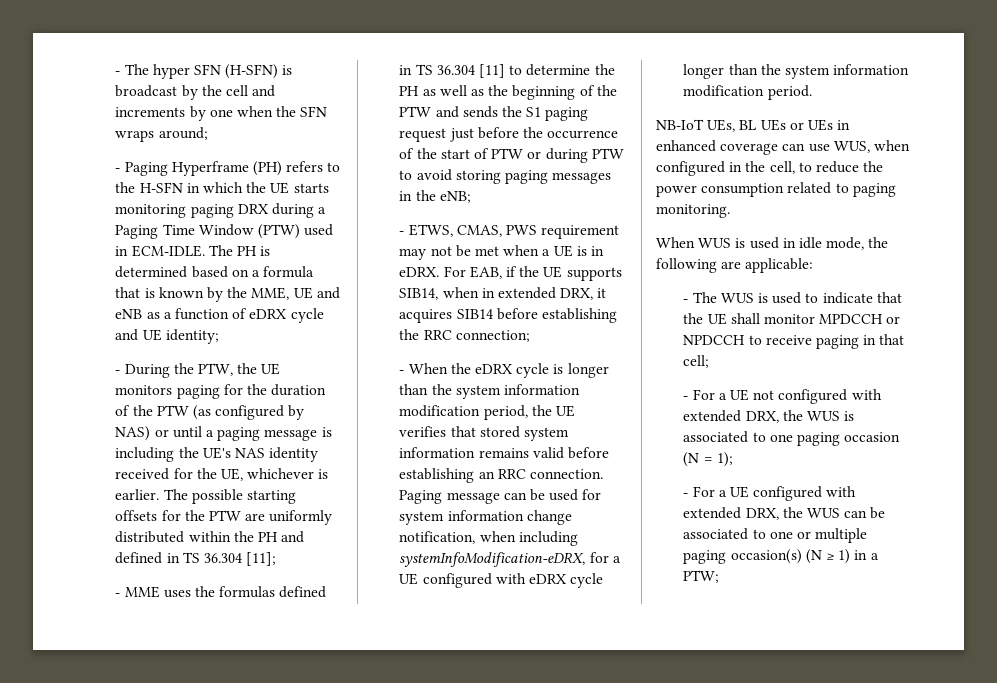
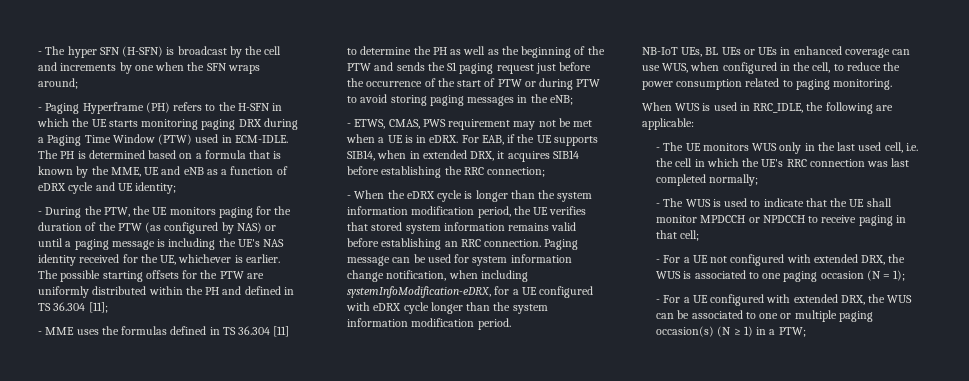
[798,237,865,250] idle mode, -> [753,103,804,113] RRC_IDLE,
(814, 265) none -> [656,142,918,154] [656,158,910,167] [656,174,759,186] // - The UE monitors WUS only in the last used cell, i.e. the cell in which the UE's RRC connection was last completed normally;

